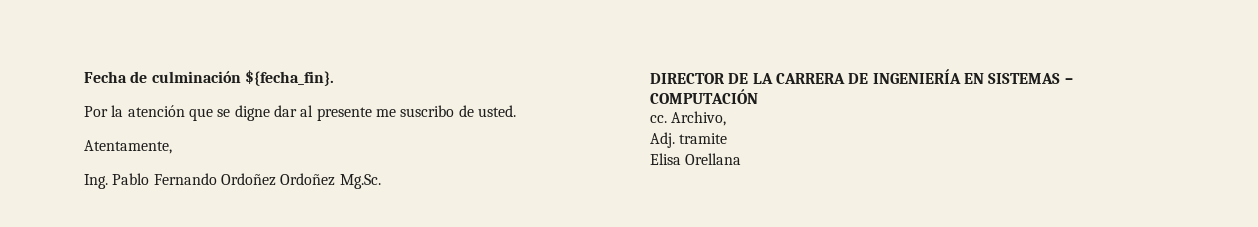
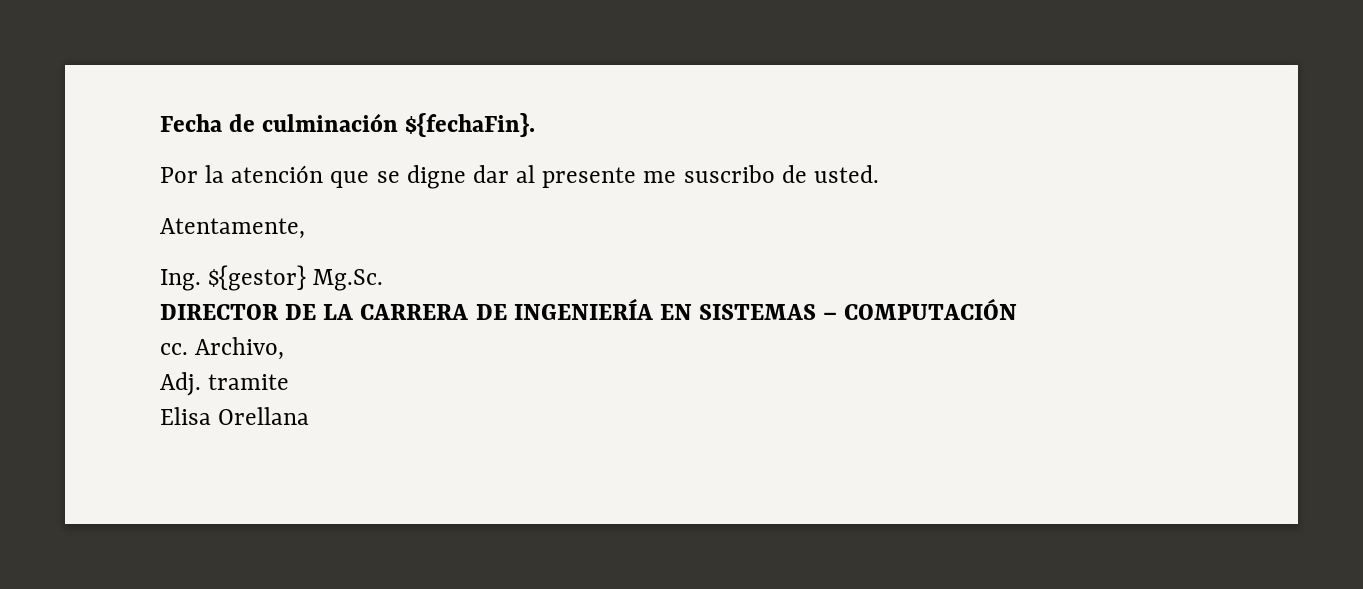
[244,70,334,86] ${fecha_fin}. -> [405,113,536,137] ${fechaFin}.
[112,173,336,186] Pablo Fernando Ordoñez Ordoñez -> [208,265,307,291] ${gestor}

